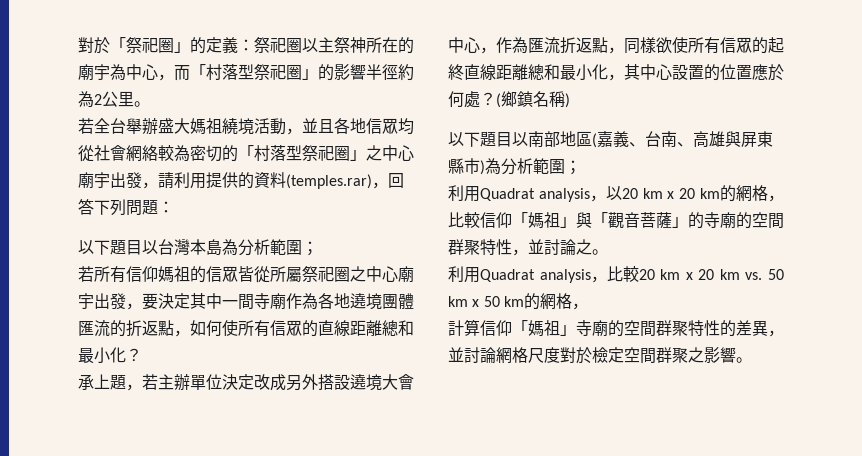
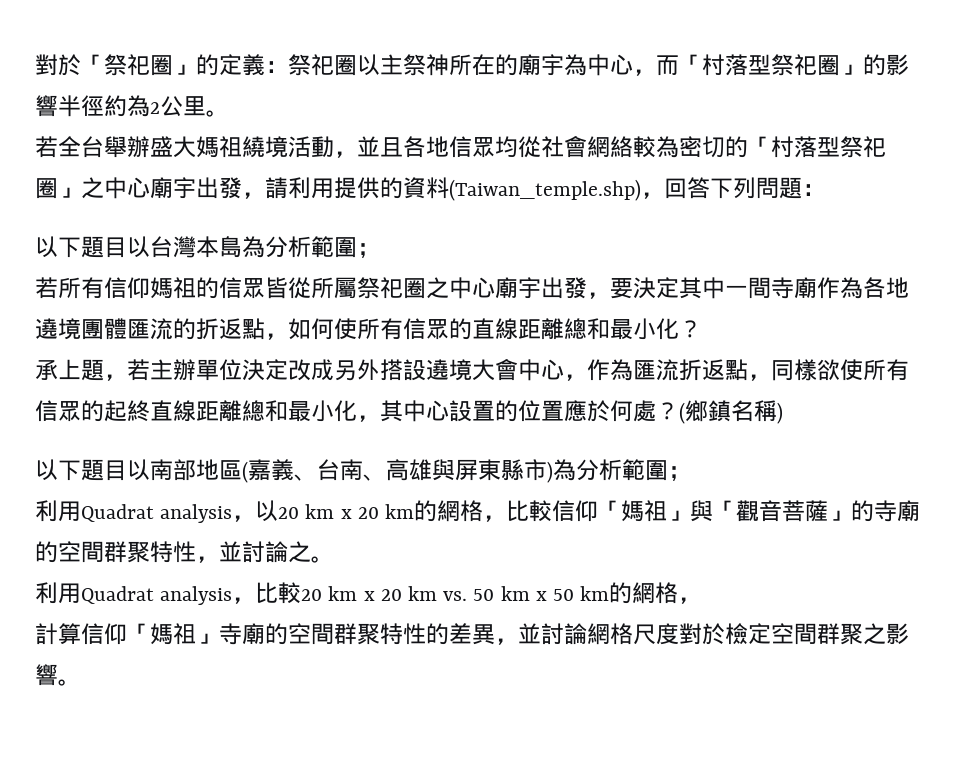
[286,174,372,189] (temples.rar) -> [449,179,641,201] (Taiwan_temple.shp)

